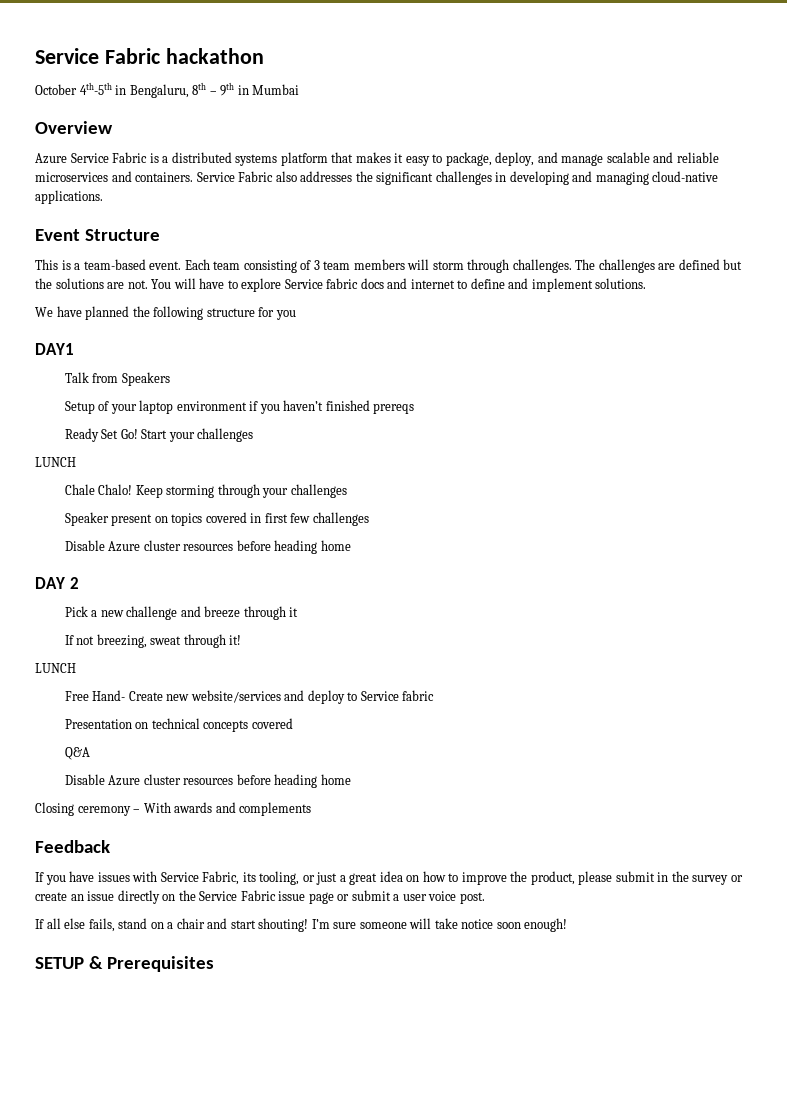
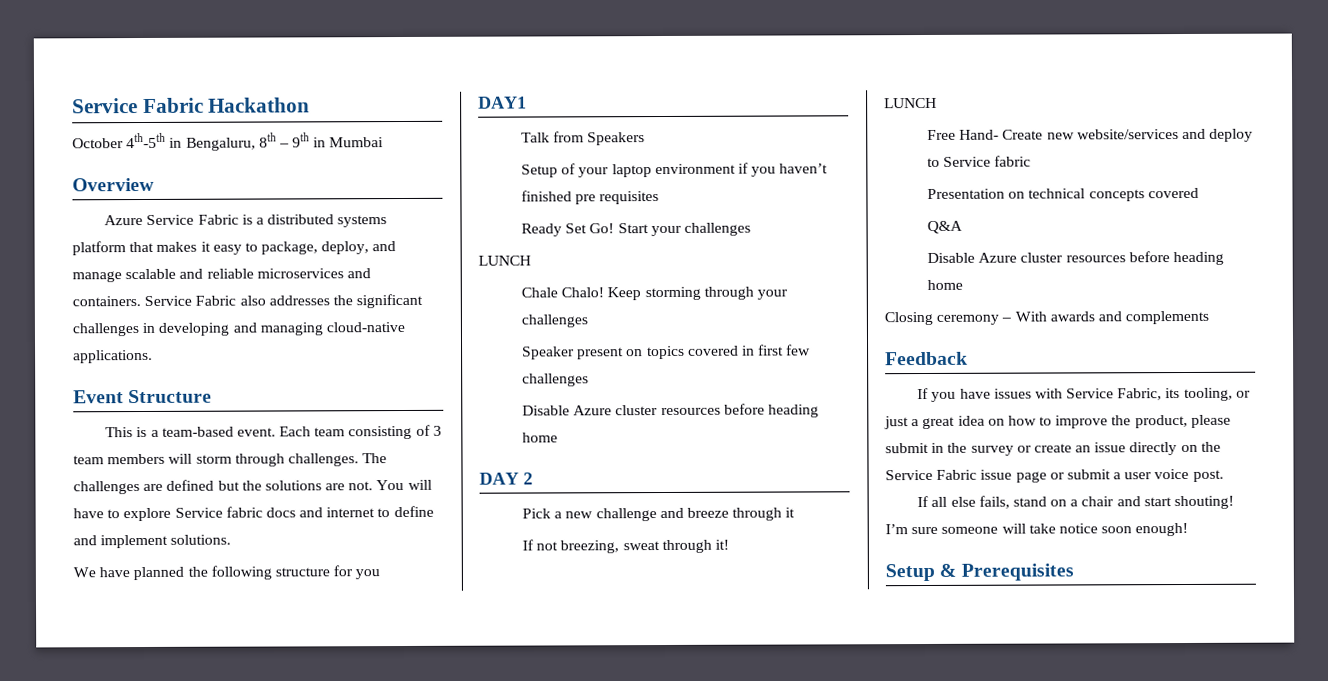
[35,48,264,64] Service Fabric hackathon -> [72,97,311,114] Service Fabric Hackathon
[373,403,415,414] prereqs -> [575,191,660,205] pre requisites
[35,957,84,969] SETUP -> [885,563,935,582] Setup

